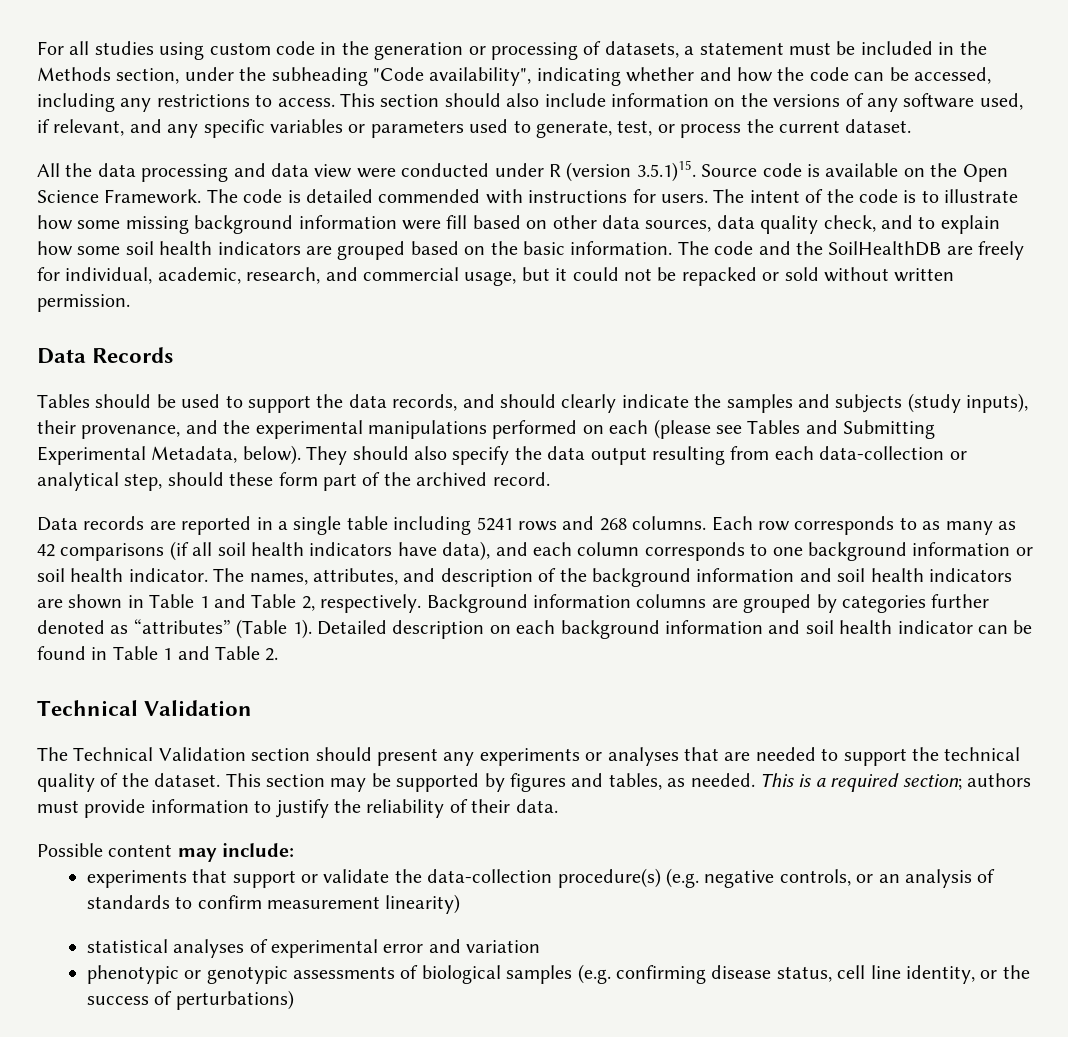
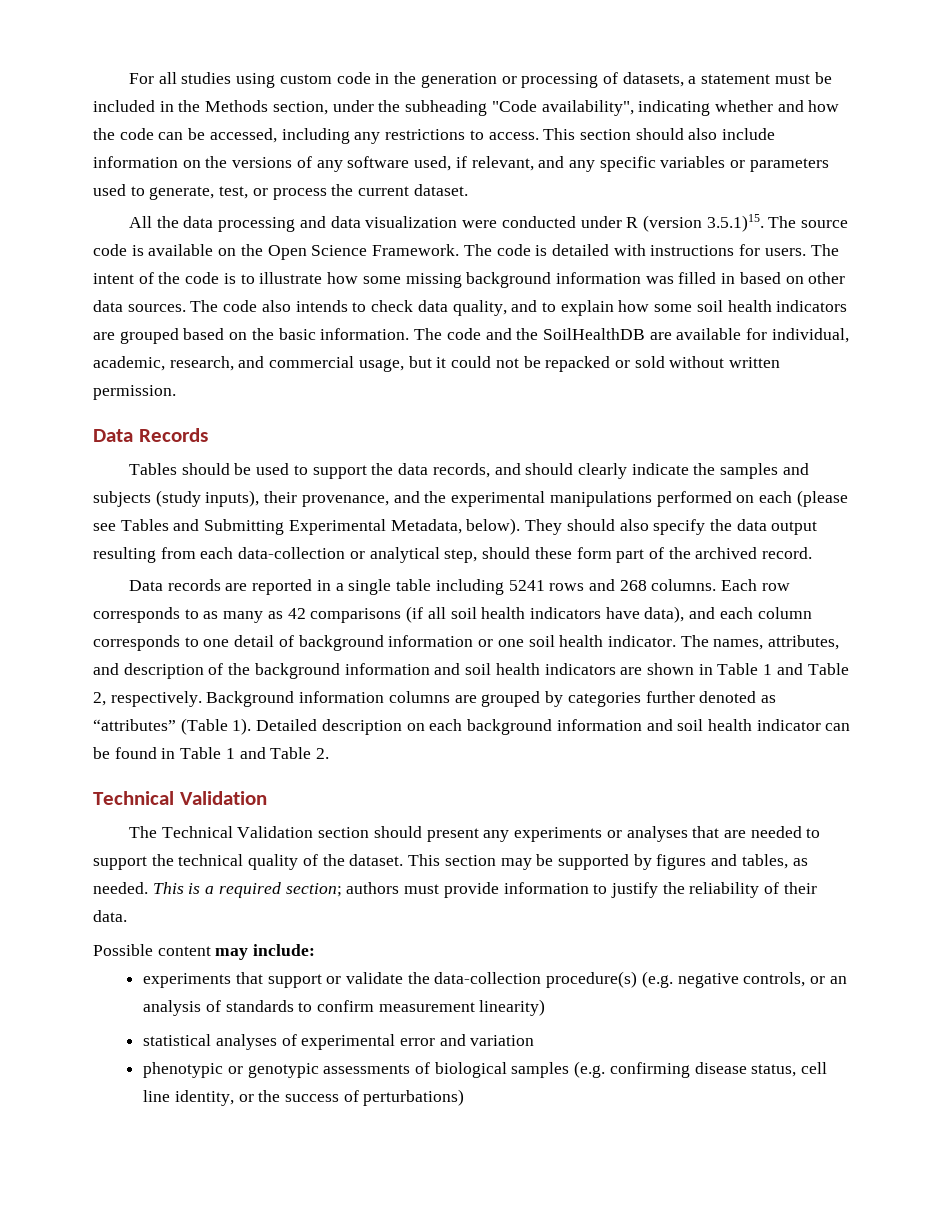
[314,164,353,178] view -> [365,216,458,228] visualization
[701,164,758,177] Source -> [768,216,849,228] The source
[378,189,481,203] commended -> (609, 250) none
[402,215,468,230] were fill -> [645,272,736,284] was filled in
[645,215,876,234] sources, data quality check, -> [127,300,507,316] sources. The code also intends to check data quality,
[978,241,1025,260] freely -> [676,328,742,340] available
(803, 551) none -> [234,635,294,647] detail of
(1033, 551) none -> [497,639,524,647] one

